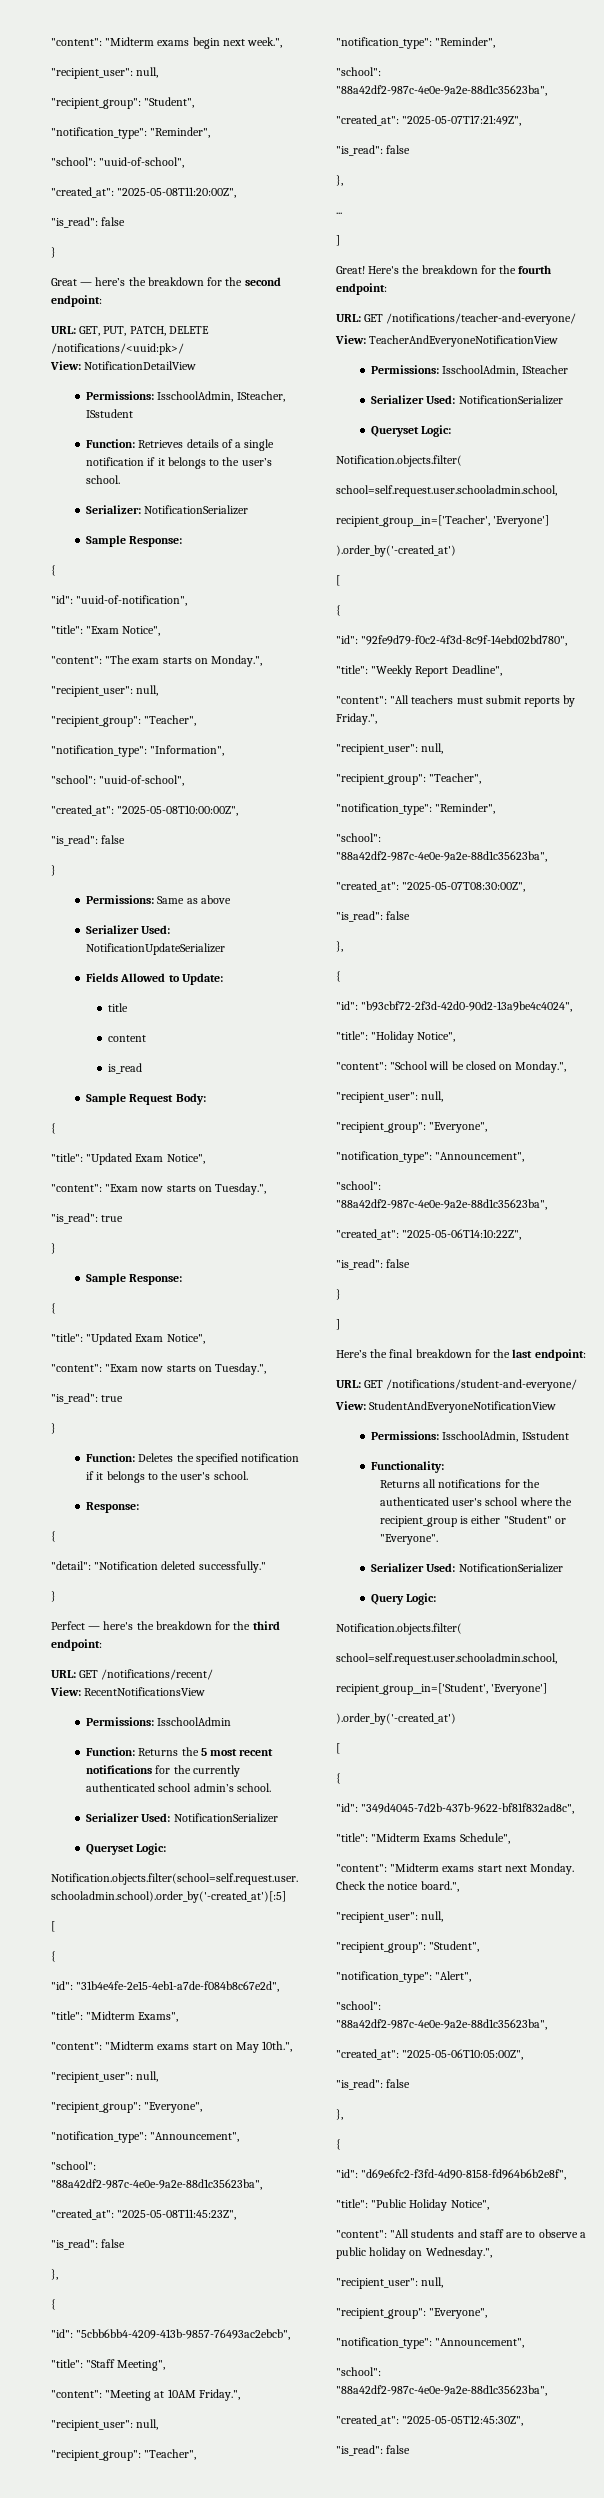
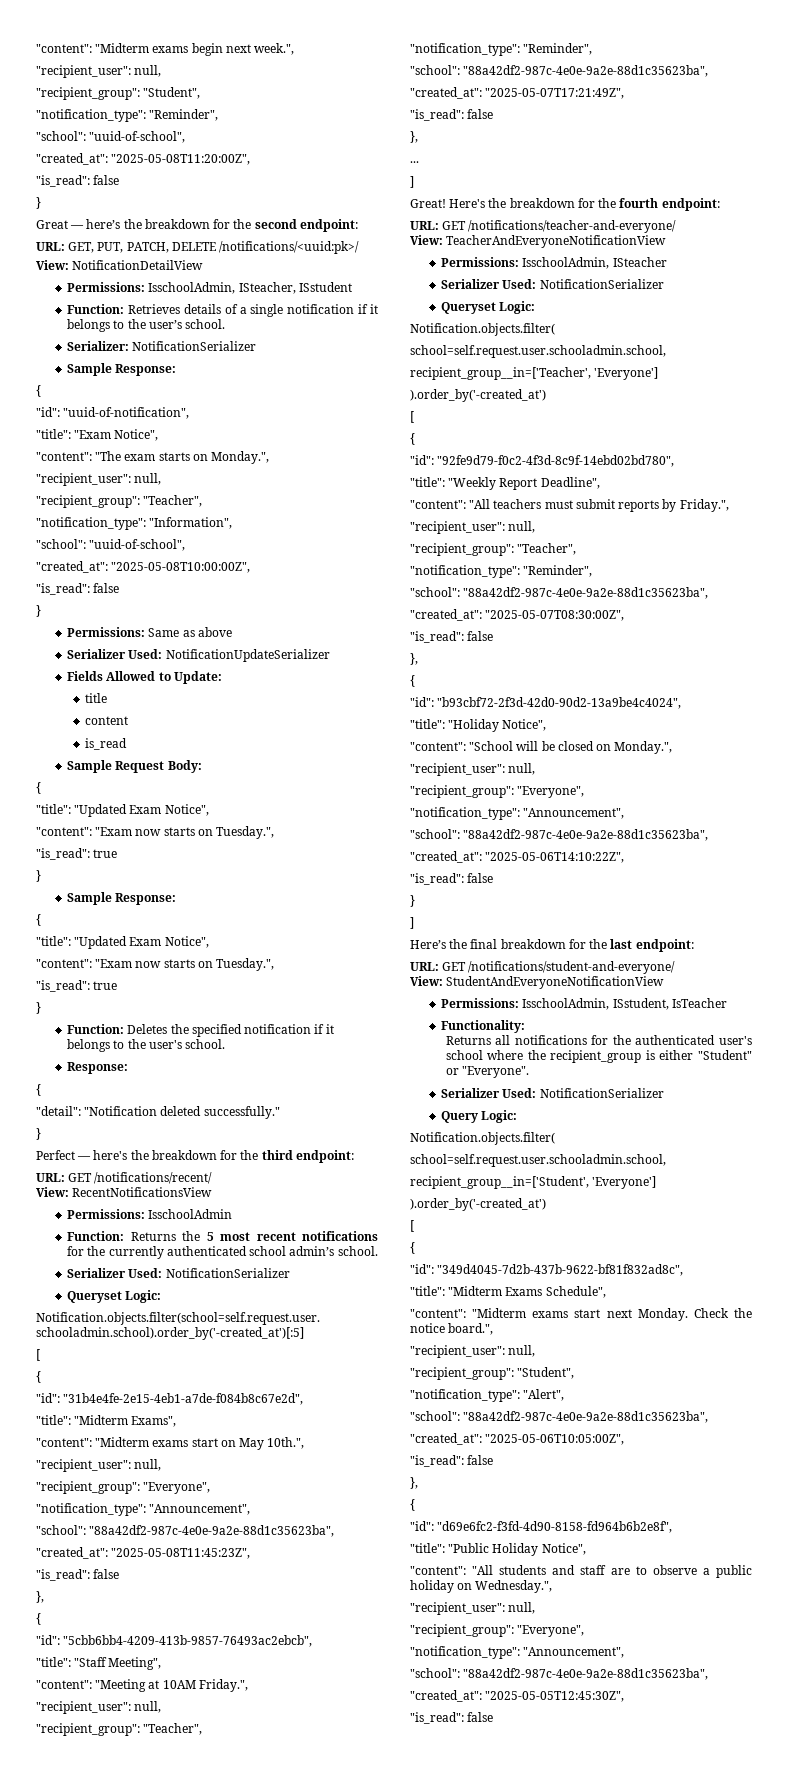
[521,1431,569,1440] ISstudent -> [612,998,727,1010] ISstudent, IsTeacher

